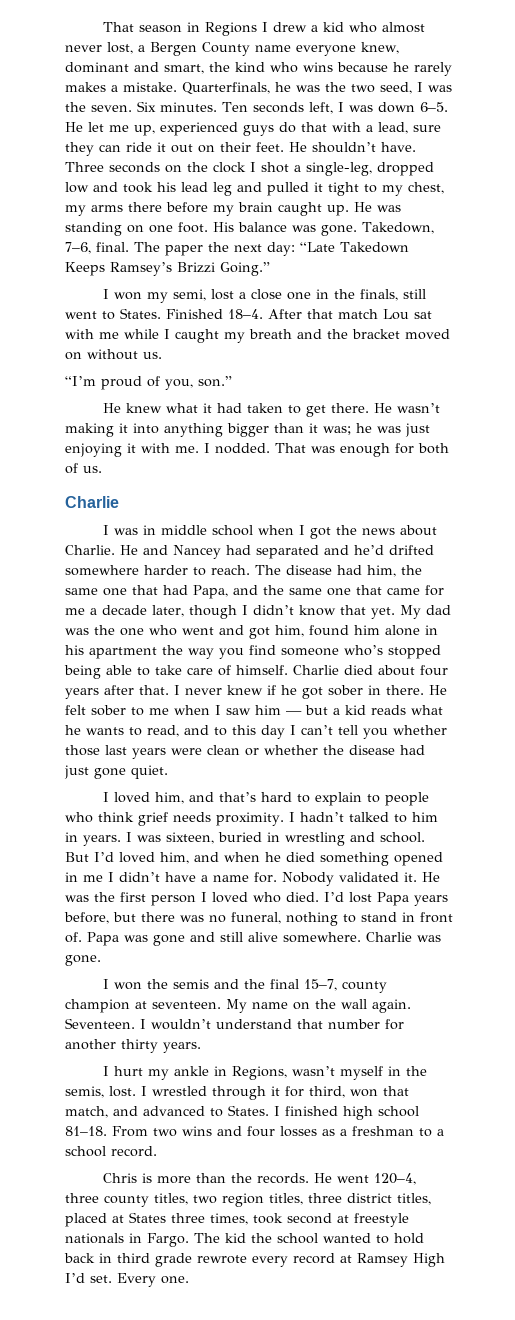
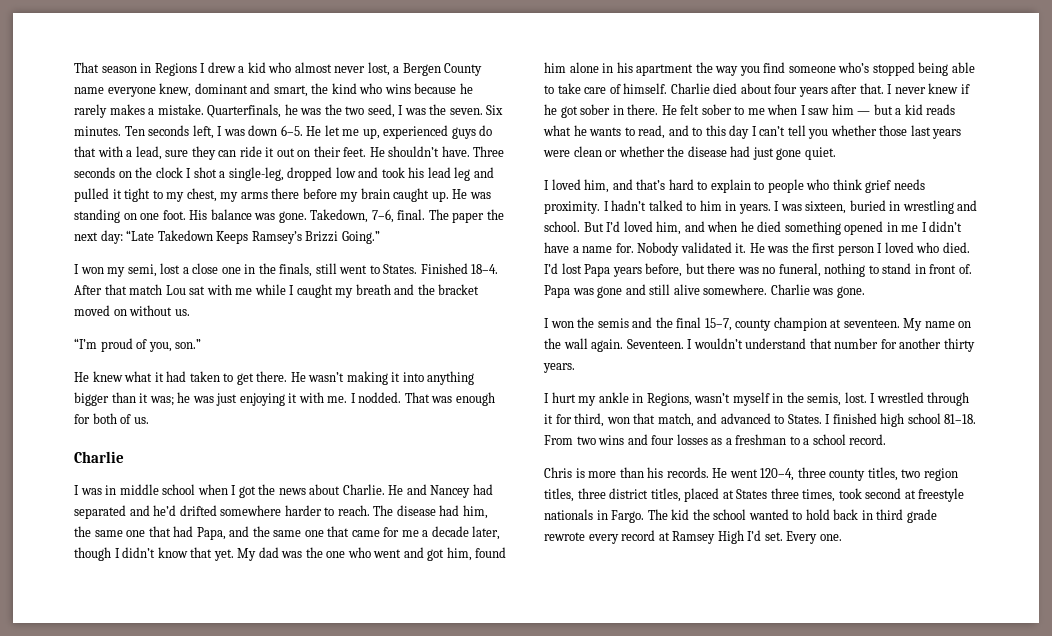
[230,1173,252,1183] the -> [647,467,664,478] his

